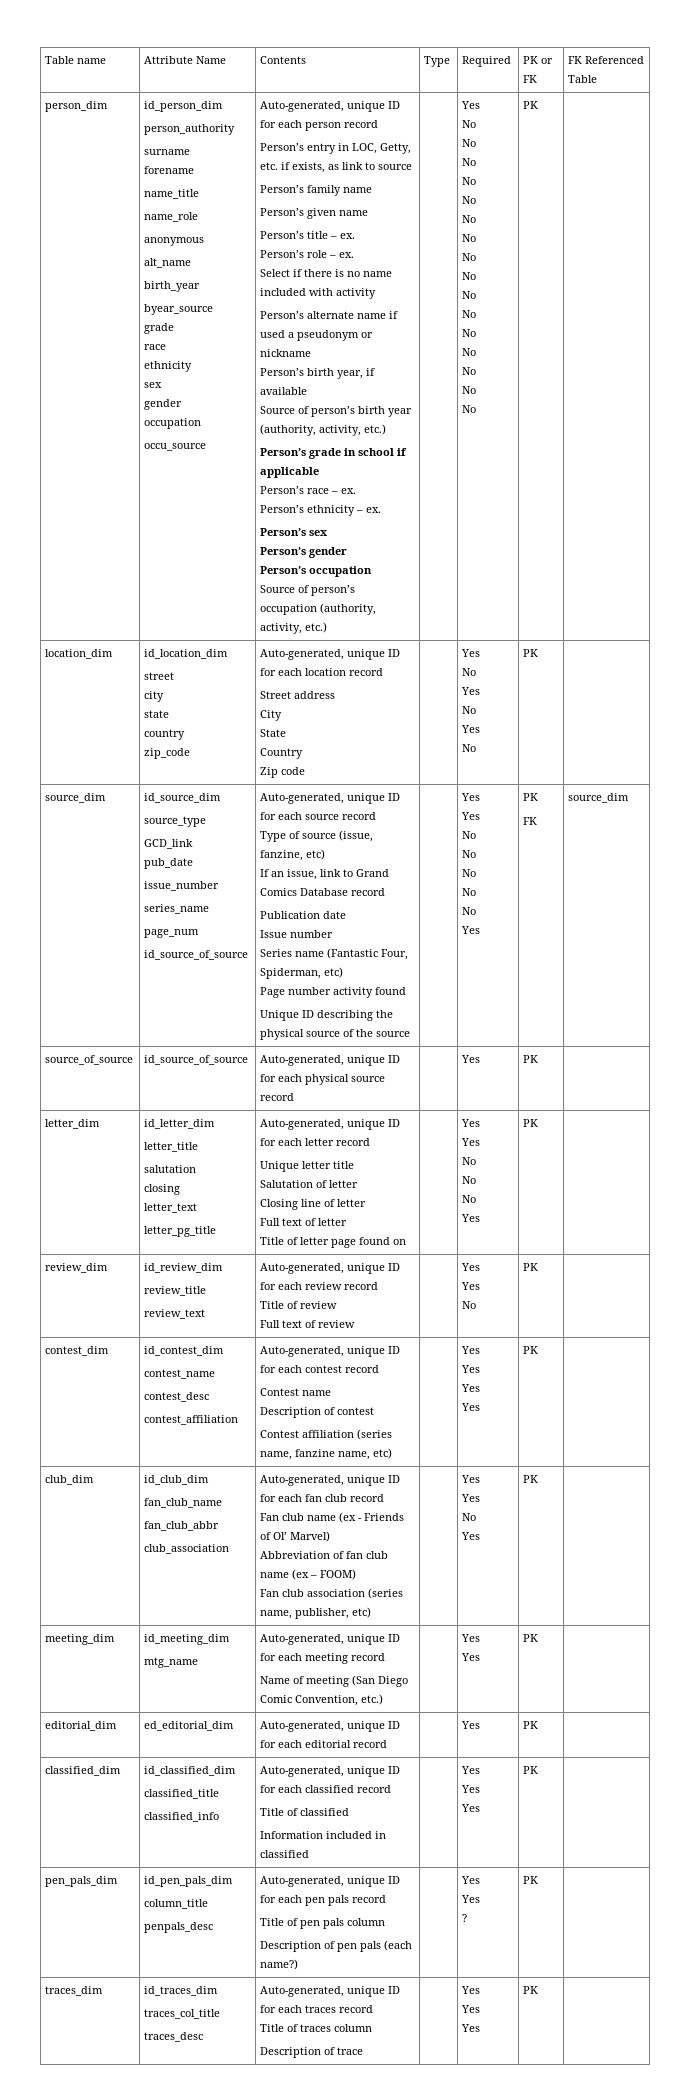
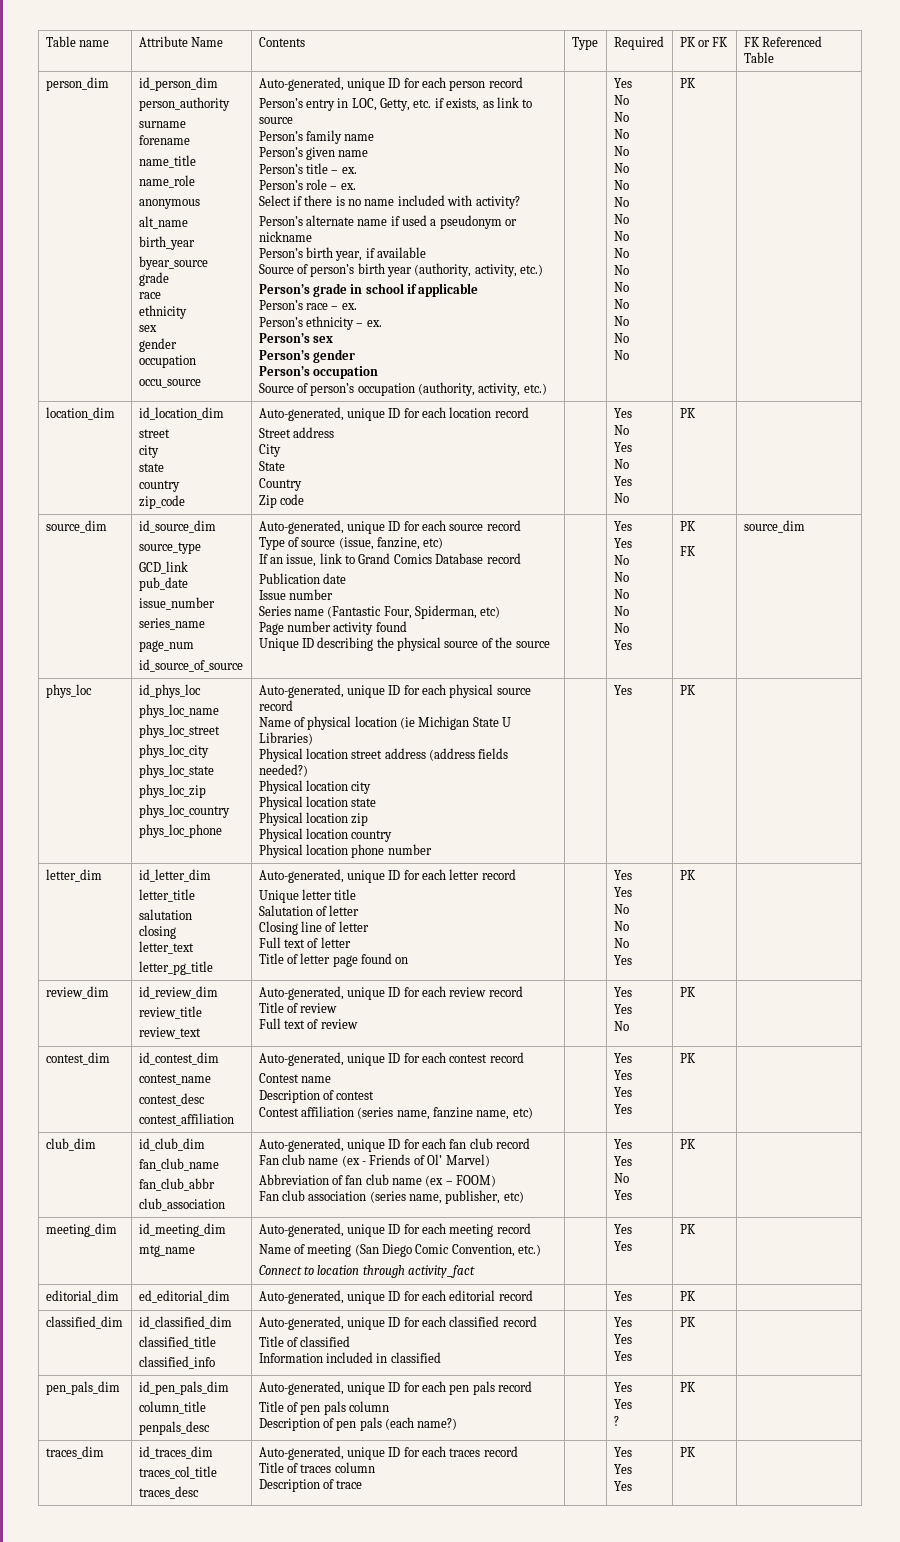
[336,288,377,299] activity -> [475,196,520,209] activity?
[45,1055,134,1065] [144,1055,249,1065] source_of_source | id_source_of_source -> [45,684,92,698] [138,684,201,698] [138,704,219,718] [138,724,220,738] [138,744,209,758] [138,764,214,778] [138,784,206,798] [138,804,230,818] [138,824,222,838] phys_loc | id_phys_loc // phys_loc_name // phys_loc_street // phys_loc_city // phys_loc_state // phys_loc_zip // phys_loc_country // phys_loc_phone
(295, 1097) none -> [258,716,512,730] [258,732,313,745] [258,748,509,762] [258,764,308,777] [258,780,372,794] [258,796,377,810] [258,812,369,826] [258,828,393,842] [258,844,432,858] // Name of physical location (ie Michigan State U Libraries) // Physical location street address (address fields needed?) // Physical location city // Physical location state // Physical location zip // Physical location country // Physical location phone number
(384, 1699) none -> [258,1265,476,1278] // Connect to location through activity_fact

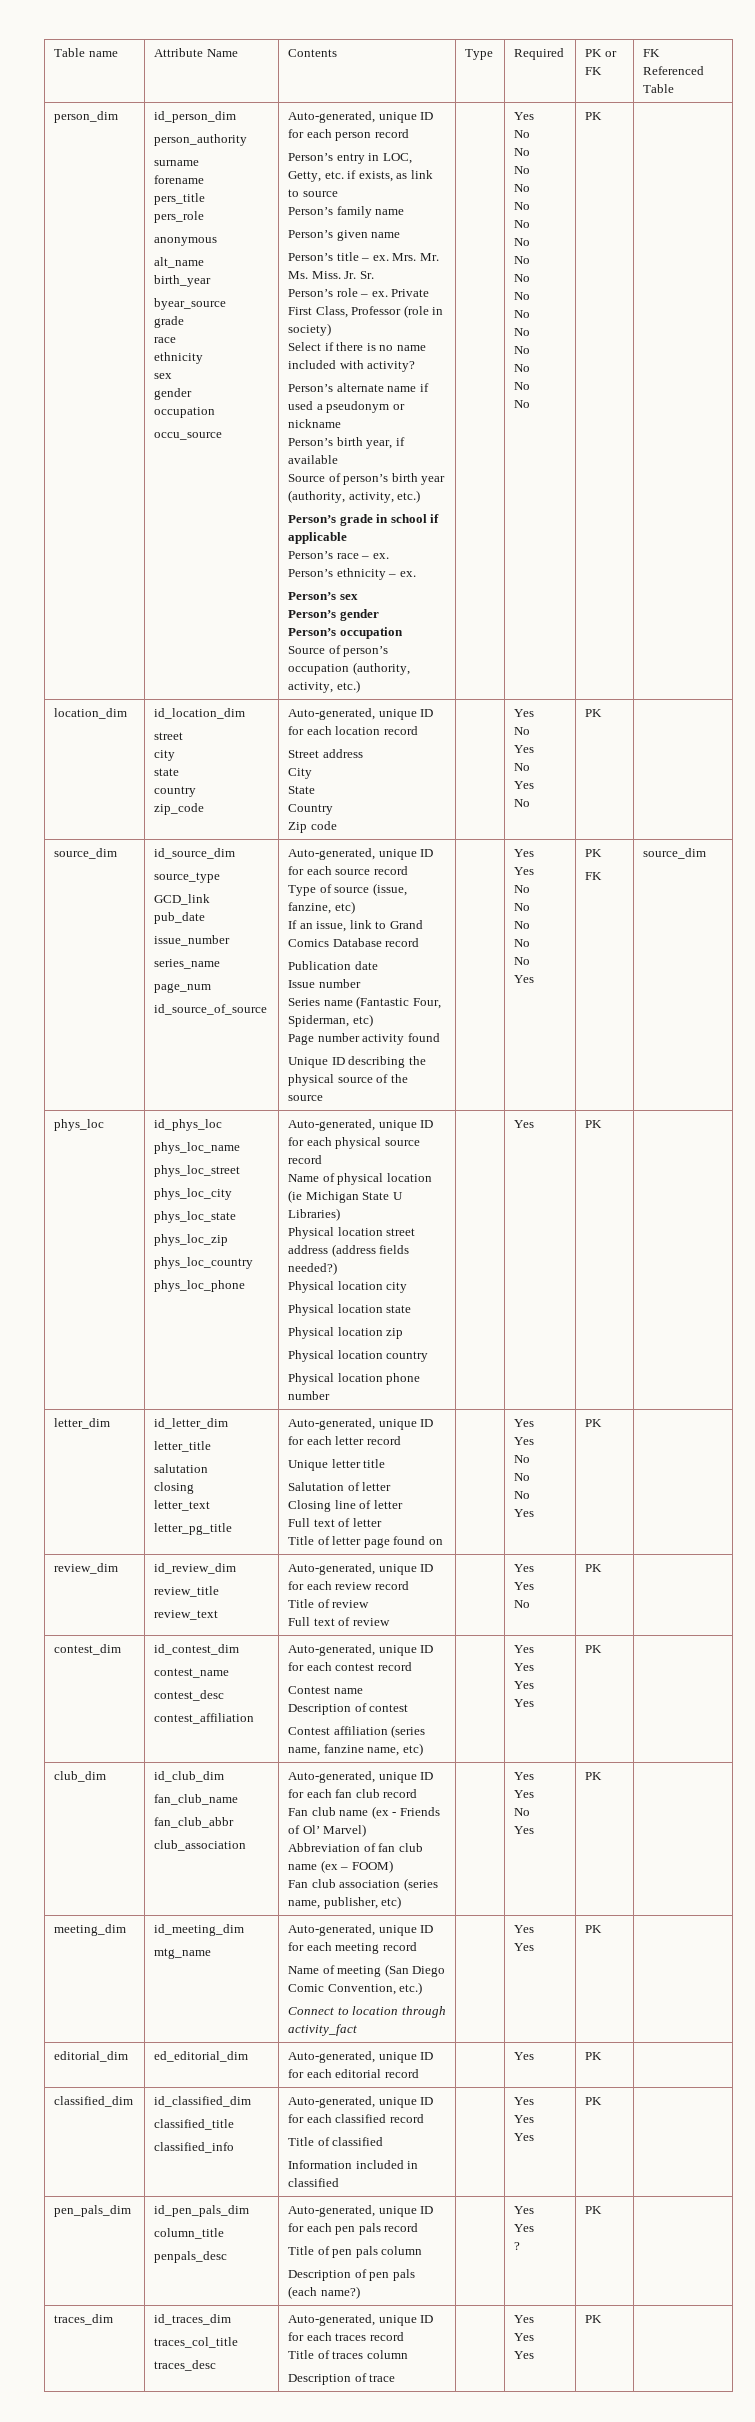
[138,155,196,168] [138,175,195,188] name_title // name_role -> [154,193,206,205] [154,211,205,223] pers_title // pers_role
[258,179,356,190] // Person’s role – ex. -> [392,253,439,261] [288,271,374,279] [288,288,430,297] [288,305,444,318] [288,323,332,336] Mrs. Mr. Ms. Miss. Jr. Sr. // Person’s role – ex. Private First Class, Professor (role in society)

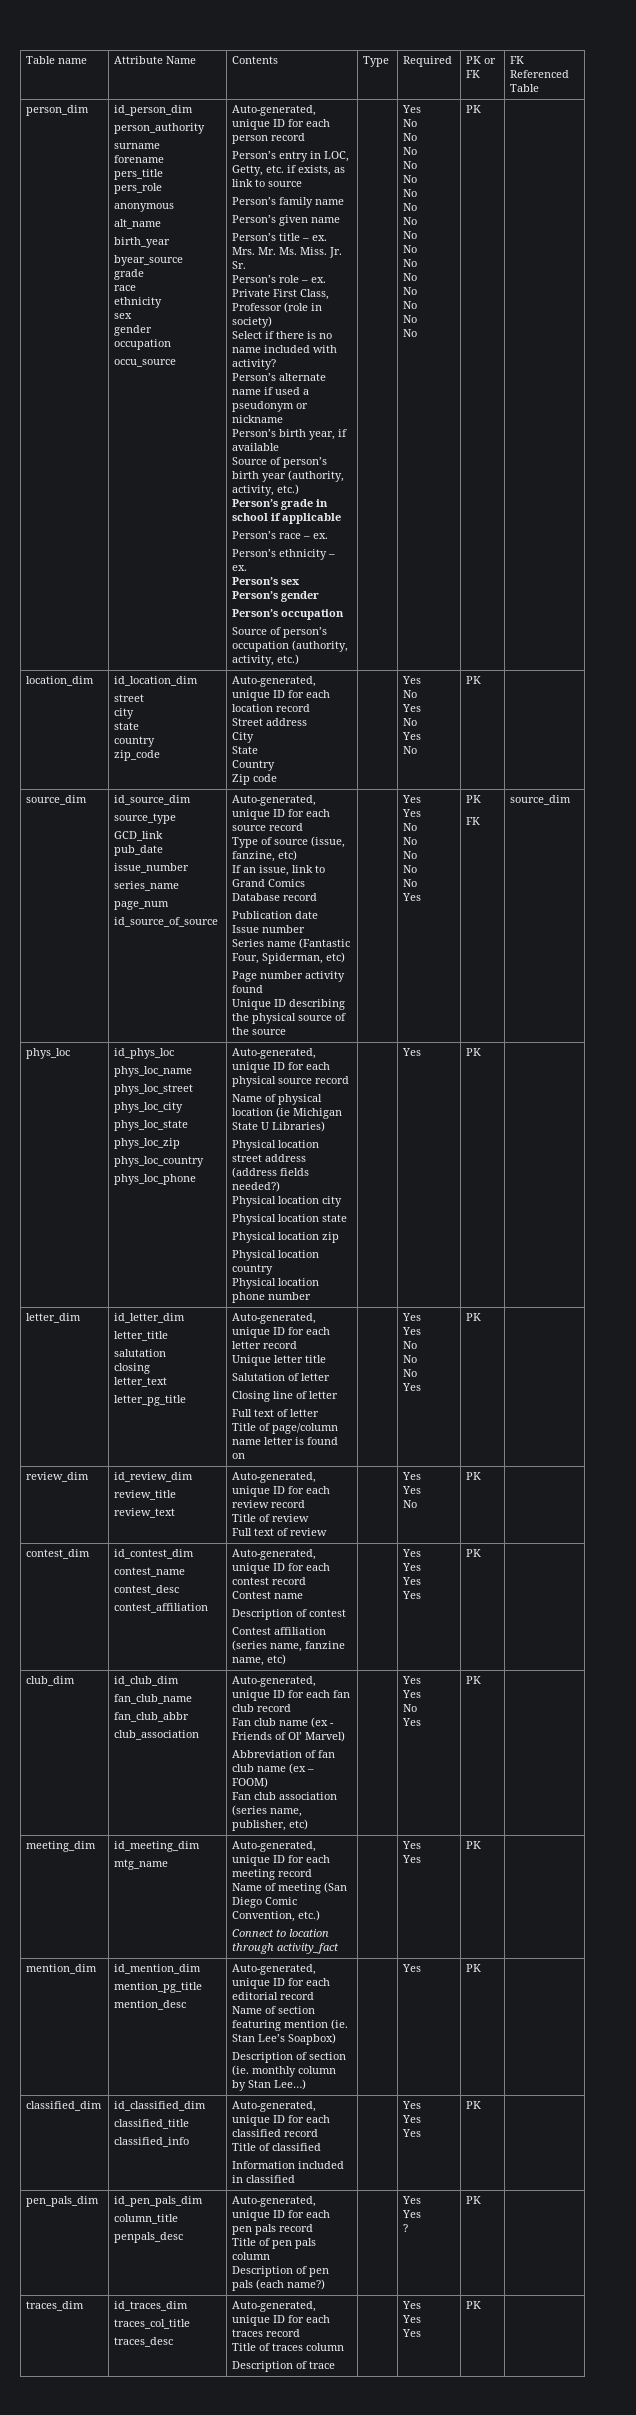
[332,1536,390,1548] letter page -> [272,1423,339,1434] [232,1437,305,1445] page/column name letter is
[54,2051,129,2062] [154,2051,249,2062] editorial_dim | ed_editorial_dim -> [26,1964,98,1974] [114,1964,202,1974] [114,1982,203,1993] [114,2000,187,2010] mention_dim | id_mention_dim // mention_pg_title // mention_desc
(419, 2073) none -> [232,2006,316,2014] [232,2019,349,2031] [232,2033,337,2045] [232,2052,347,2063] [232,2065,337,2077] [232,2079,307,2091] // Name of section featuring mention (ie. Stan Lee’s Soapbox) // Description of section (ie. monthly column by Stan Lee…)

